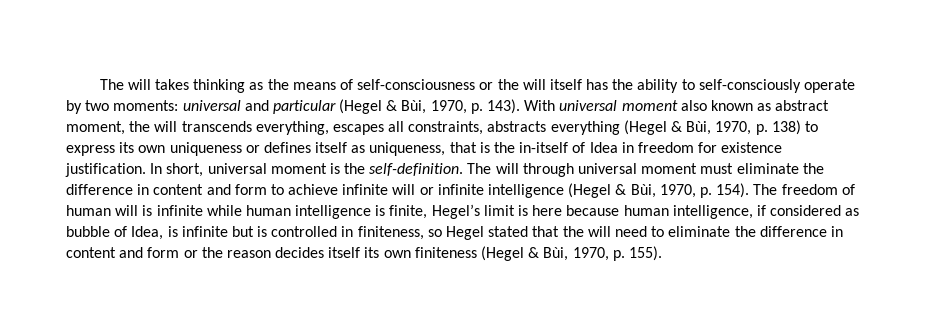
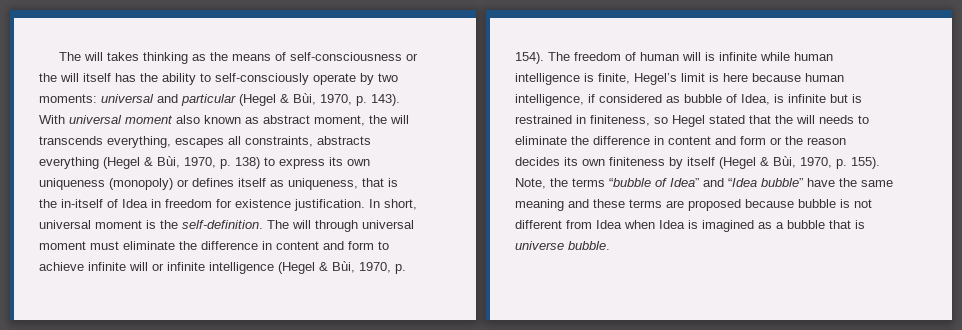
(242, 149) none -> [109,178,173,190] (monopoly)
[271,226,338,237] controlled -> [515,115,572,124] restrained
[614,226,647,237] need -> [819,115,854,124] needs
[328,247,361,258] itself -> (560, 161) none
(477, 252) none -> [669,157,715,169] by itself
(662, 253) none -> [515,178,893,189] [515,199,872,211] [515,220,865,232] [515,241,610,250] Note, the terms “bubble of Idea” and “Idea bubble” have the same meaning and these terms are proposed because bubble is not different from Idea when Idea is imagined as a bubble that is universe bubble.

